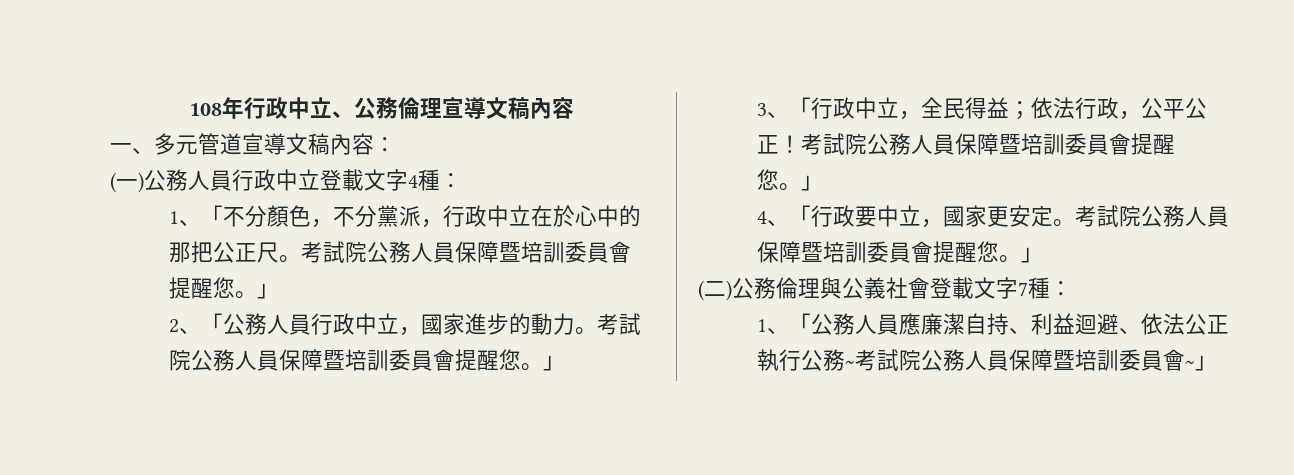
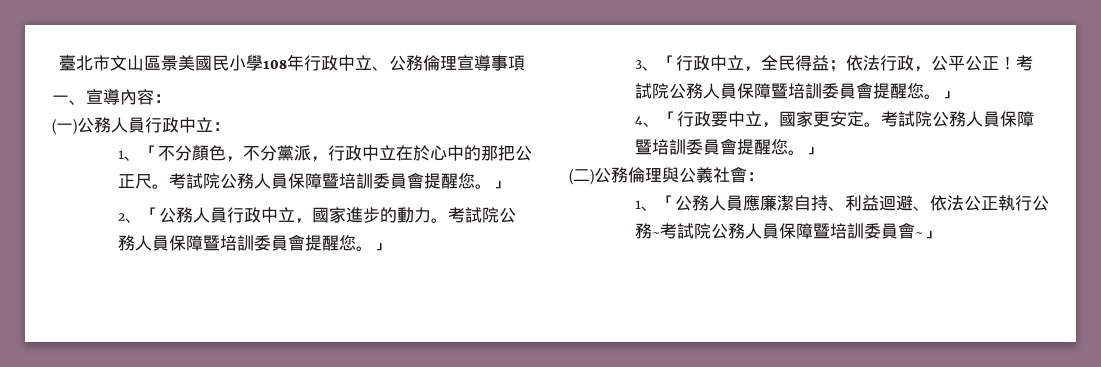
(189, 109) none -> [59,55,263,71] 臺北市文山區景美國民小學
[486,97,574,119] 文稿內容 -> [491,55,525,71] 事項
[154,133,330,155] 多元管道宣導文稿 -> [86,89,120,105] 宣導
[320,169,440,191] 登載文字4種 -> (213, 124) none
[930,277,1050,299] 登載文字7種 -> (747, 174) none

